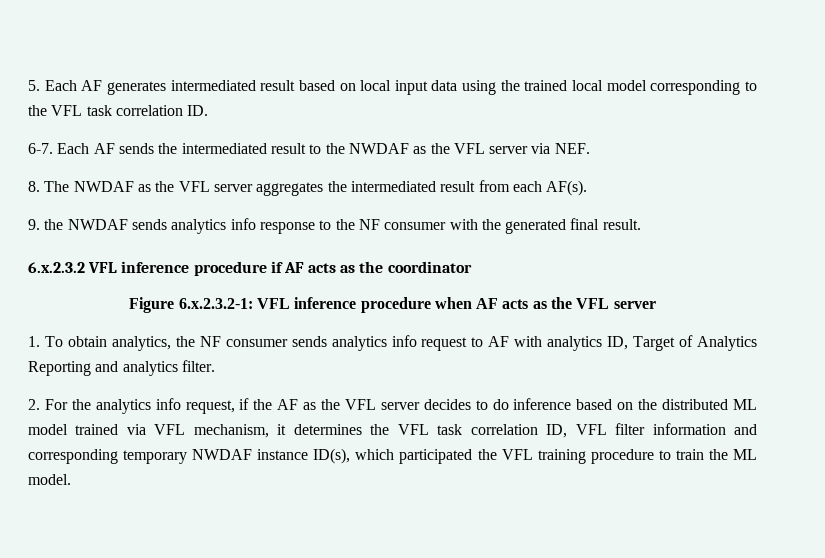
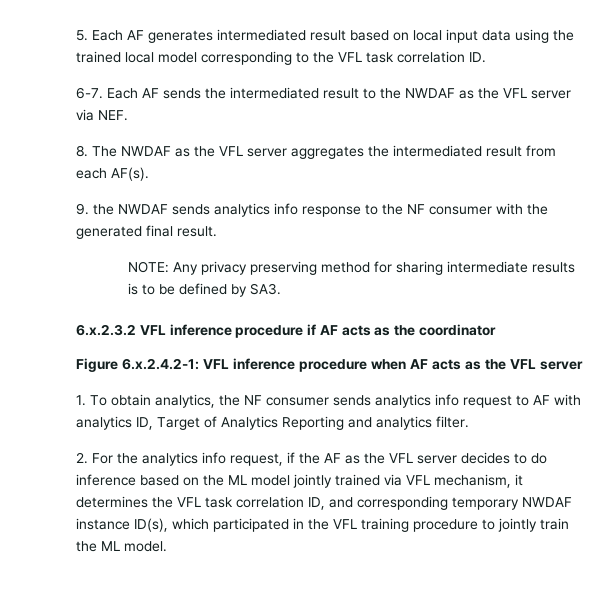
(641, 224) none -> [127,261,575,275] [127,283,281,297] // NOTE: Any privacy preserving method for sharing intermediate results is to be defined by SA3.
[178,298,253,309] 6.x.2.3.2-1: -> [122,358,199,370] 6.x.2.4.2-1:
[662,399,729,410] distributed -> (224, 480) none
(68, 429) none -> [293,474,332,488] jointly
[575,423,726,435] VFL filter information -> (325, 503) none
(473, 456) none -> [293,518,304,529] in
(671, 455) none -> [498,518,537,532] jointly

